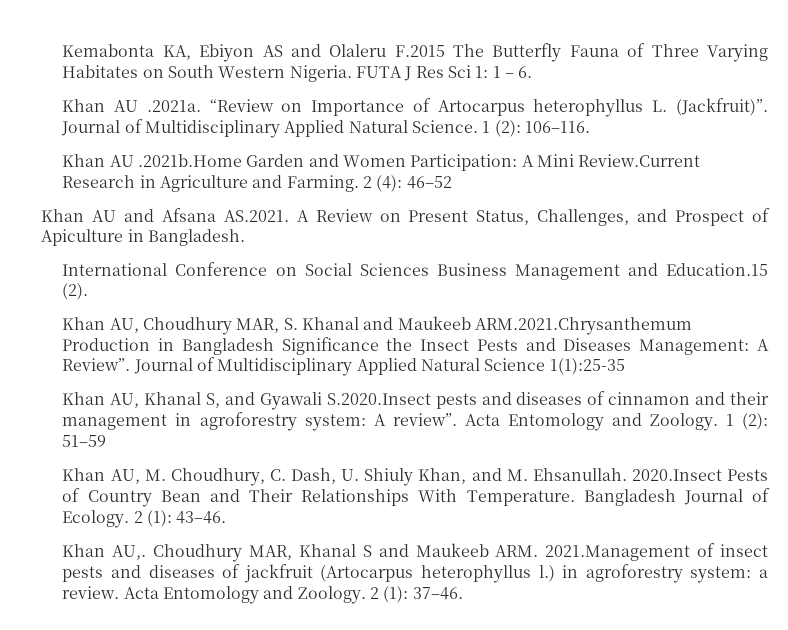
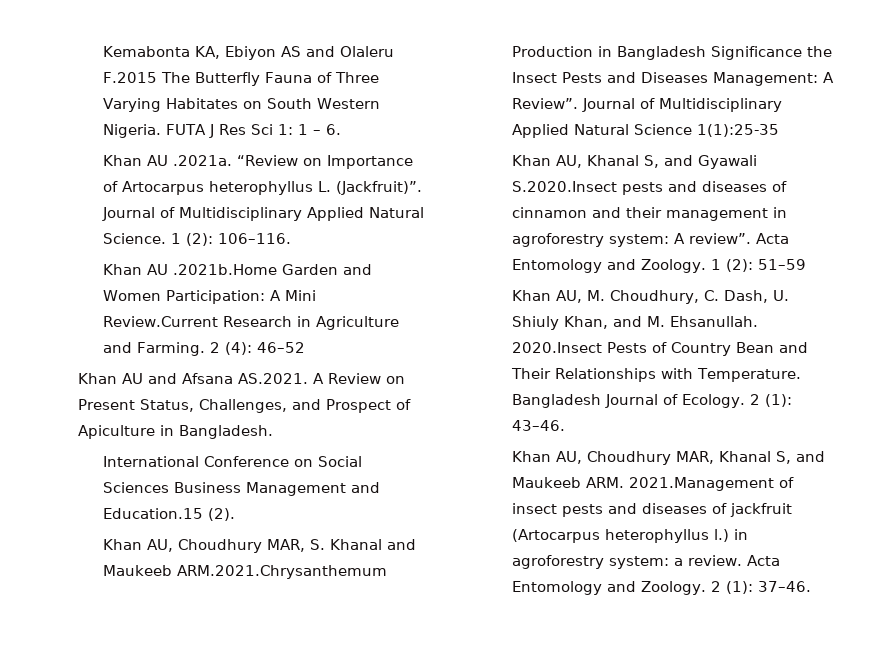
[418,489,458,502] With -> [660,368,693,379] with
[112,545,147,560] AU,. -> [555,451,582,464] AU,
[362,545,372,557] S -> [775,451,791,464] S,

